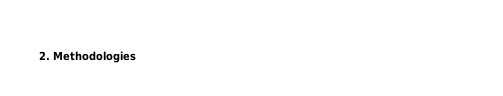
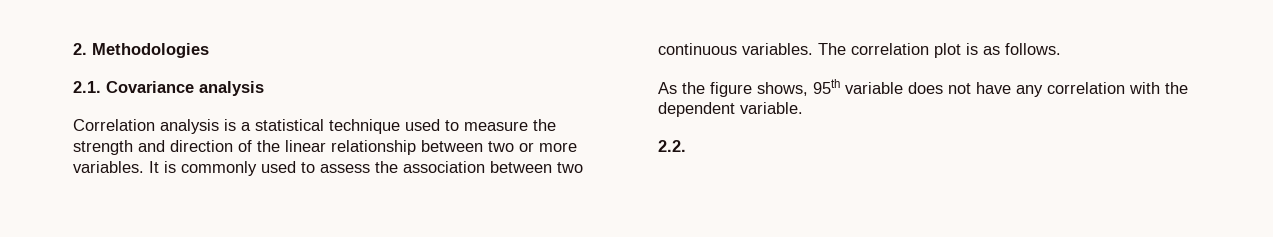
(136, 57) none -> [73,81,264,96] [73,119,556,134] [73,140,577,155] [73,161,583,176] [658,43,1061,58] [658,79,1188,97] [658,102,803,117] [658,140,686,152] // 2.1. Covariance analysis // Correlation analysis is a statistical technique used to measure the strength and direction of the linear relationship between two or more variables. It is commonly used to assess the association between two continuous variables. The correlation plot is as follows. // As the figure shows, 95th variable does not have any correlation with the dependent variable. // 2.2.

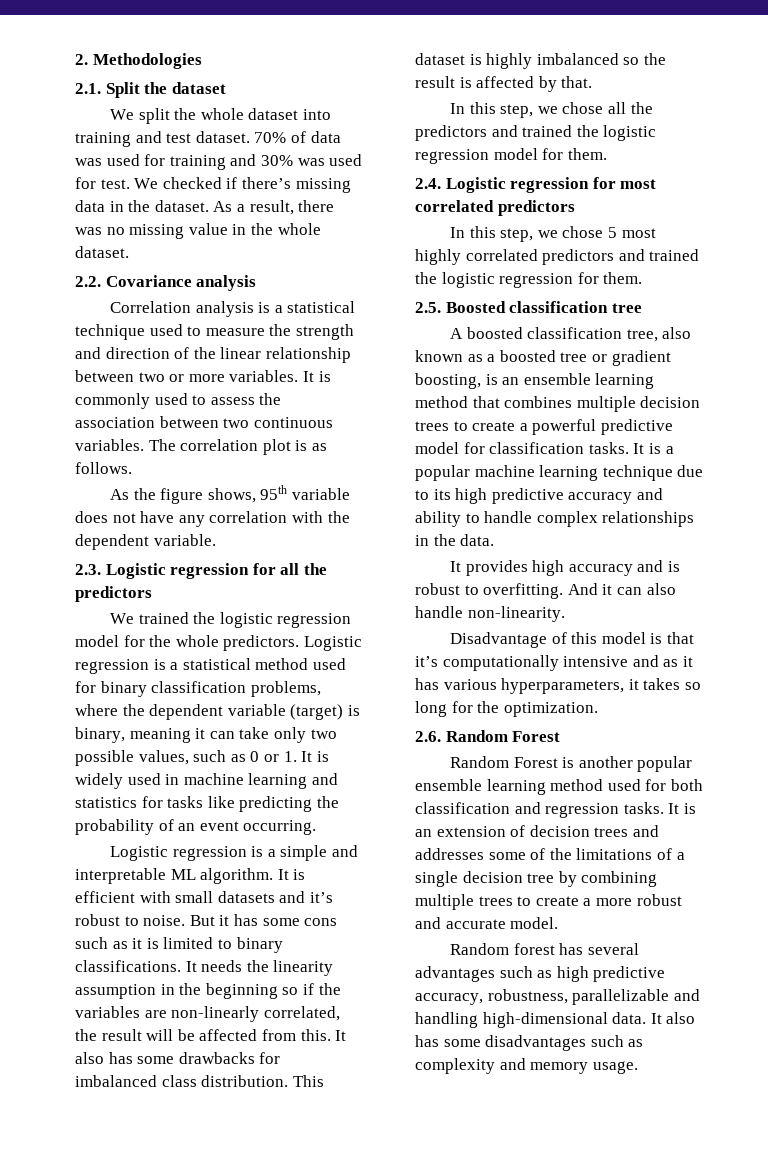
(101, 87) none -> [105,82,226,98] [109,108,331,124] [75,131,341,147] [75,154,363,170] [75,177,351,193] [75,200,335,215] [75,223,321,239] [75,246,129,258] [75,276,101,287] Split the dataset // We split the whole dataset into training and test dataset. 70% of data was used for training and 30% was used for test. We checked if there’s missing data in the dataset. As a result, there was no missing value in the whole dataset. // 2.2.
[658,140,686,152] 2.2. -> [75,563,327,579] [75,586,152,602] [109,612,352,628] [75,635,362,651] [75,658,346,674] [75,681,321,697] [75,704,360,720] [75,727,337,743] [75,750,329,766] [75,773,338,789] [75,796,339,812] [75,819,317,835] [109,845,358,861] [75,868,306,884] [75,891,333,903] [75,914,338,926] [75,937,283,953] [75,960,334,976] [75,983,341,999] [75,1006,340,1022] [75,1029,347,1041] [75,1052,281,1064] [75,1075,324,1087] [415,53,666,69] [415,76,593,92] [449,102,653,118] [415,125,657,141] [415,148,607,164] [415,177,657,193] [415,200,575,216] [449,226,656,242] [415,249,700,265] [415,272,643,288] [415,301,642,313] [449,327,692,342] [415,350,671,366] [415,373,655,389] [415,396,701,412] [415,419,673,435] [415,442,674,454] [415,465,704,481] [415,488,663,504] [415,511,695,527] [415,534,495,546] [449,560,680,576] [415,583,676,599] [415,606,565,622] [449,632,694,648] [415,655,693,671] [415,678,701,694] [415,701,598,717] [415,730,561,742] [449,756,693,772] [415,779,703,795] [415,802,696,818] [415,825,659,837] [415,848,685,860] [415,871,658,887] [415,894,682,910] [415,917,559,929] [449,943,639,955] [415,966,666,982] [415,989,700,1005] [415,1012,696,1028] [415,1035,644,1051] [415,1058,638,1074] 2.3. Logistic regression for all the predictors // We trained the logistic regression model for the whole predictors. Logistic regression is a statistical method used for binary classification problems, where the dependent variable (target) is binary, meaning it can take only two possible values, such as 0 or 1. It is widely used in machine learning and statistics for tasks like predicting the probability of an event occurring. // Logistic regression is a simple and interpretable ML algorithm. It is efficient with small datasets and it’s robust to noise. But it has some cons such as it is limited to binary classifications. It needs the linearity assumption in the beginning so if the variables are non-linearly correlated, the result will be affected from this. It also has some drawbacks for imbalanced class distribution. This dataset is highly imbalanced so the result is affected by that. // In this step, we chose all the predictors and trained the logistic regression model for them. // 2.4. Logistic regression for most correlated predictors // In this step, we chose 5 most highly correlated predictors and trained the logistic regression for them. // 2.5. Boosted classification tree // A boosted classification tree, also known as a boosted tree or gradient boosting, is an ensemble learning method that combines multiple decision trees to create a powerful predictive model for classification tasks. It is a popular machine learning technique due to its high predictive accuracy and ability to handle complex relationships in the data. // It provides high accuracy and is robust to overfitting. And it can also handle non-linearity. // Disadvantage of this model is that it’s computationally intensive and as it has various hyperparameters, it takes so long for the optimization. // 2.6. Random Forest // Random Forest is another popular ensemble learning method used for both classification and regression tasks. It is an extension of decision trees and addresses some of the limitations of a single decision tree by combining multiple trees to create a more robust and accurate model. // Random forest has several advantages such as high predictive accuracy, robustness, parallelizable and handling high-dimensional data. It also has some disadvantages such as complexity and memory usage.

